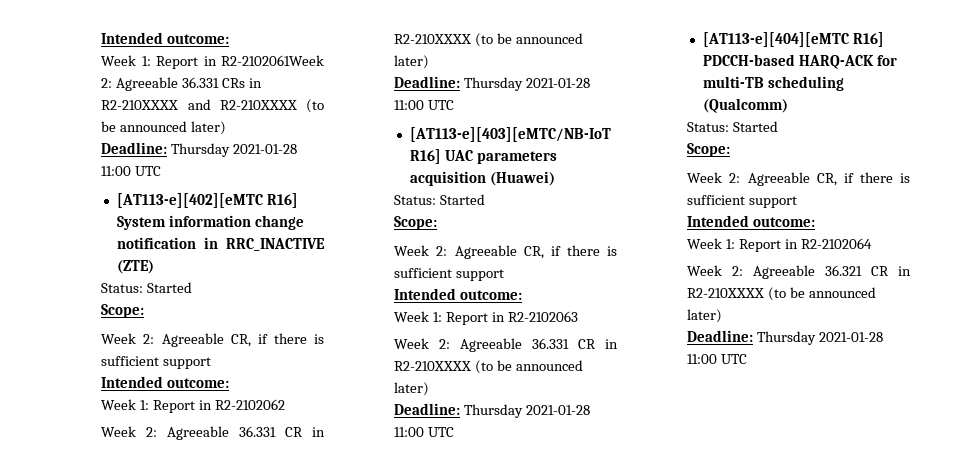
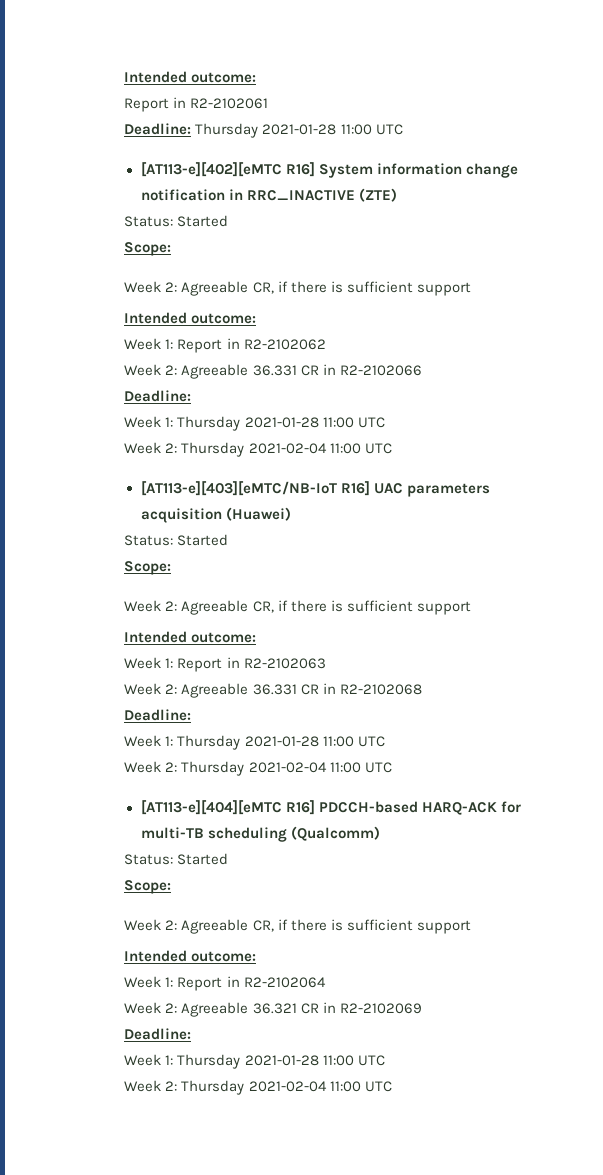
[101,32,230,44] [101,55,324,69] [101,77,263,91] [101,99,324,113] [101,121,227,135] Intended outcome: // Week 1: Report in R2-2102061Week 2: Agreeable 36.331 CRs in R2-210XXXX and R2-210XXXX (to be announced later) -> [124,71,257,83] [124,97,269,112] Intended outcome: // Report in R2-2102061
[394,33,584,47] [394,55,430,69] [394,76,591,91] [394,100,455,110] R2-210XXXX (to be announced later) // Deadline: Thursday 2021-01-28 11:00 UTC -> [339,365,422,376] [124,390,192,402] [124,416,385,431] [124,442,392,457] R2-2102066 // Deadline: // Week 1: Thursday 2021-01-28 11:00 UTC // Week 2: Thursday 2021-02-04 11:00 UTC
[394,360,584,374] [394,382,430,396] [394,403,591,418] [394,427,455,437] R2-210XXXX (to be announced later) // Deadline: Thursday 2021-01-28 11:00 UTC -> [339,684,422,695] [124,709,192,721] [124,735,385,750] [124,761,392,776] R2-2102068 // Deadline: // Week 1: Thursday 2021-01-28 11:00 UTC // Week 2: Thursday 2021-02-04 11:00 UTC
[687,287,877,301] [687,309,723,323] [687,330,884,345] [687,354,748,364] R2-210XXXX (to be announced later) // Deadline: Thursday 2021-01-28 11:00 UTC -> [339,1003,422,1014] [124,1028,192,1040] [124,1054,385,1069] [124,1080,392,1095] R2-2102069 // Deadline: // Week 1: Thursday 2021-01-28 11:00 UTC // Week 2: Thursday 2021-02-04 11:00 UTC

